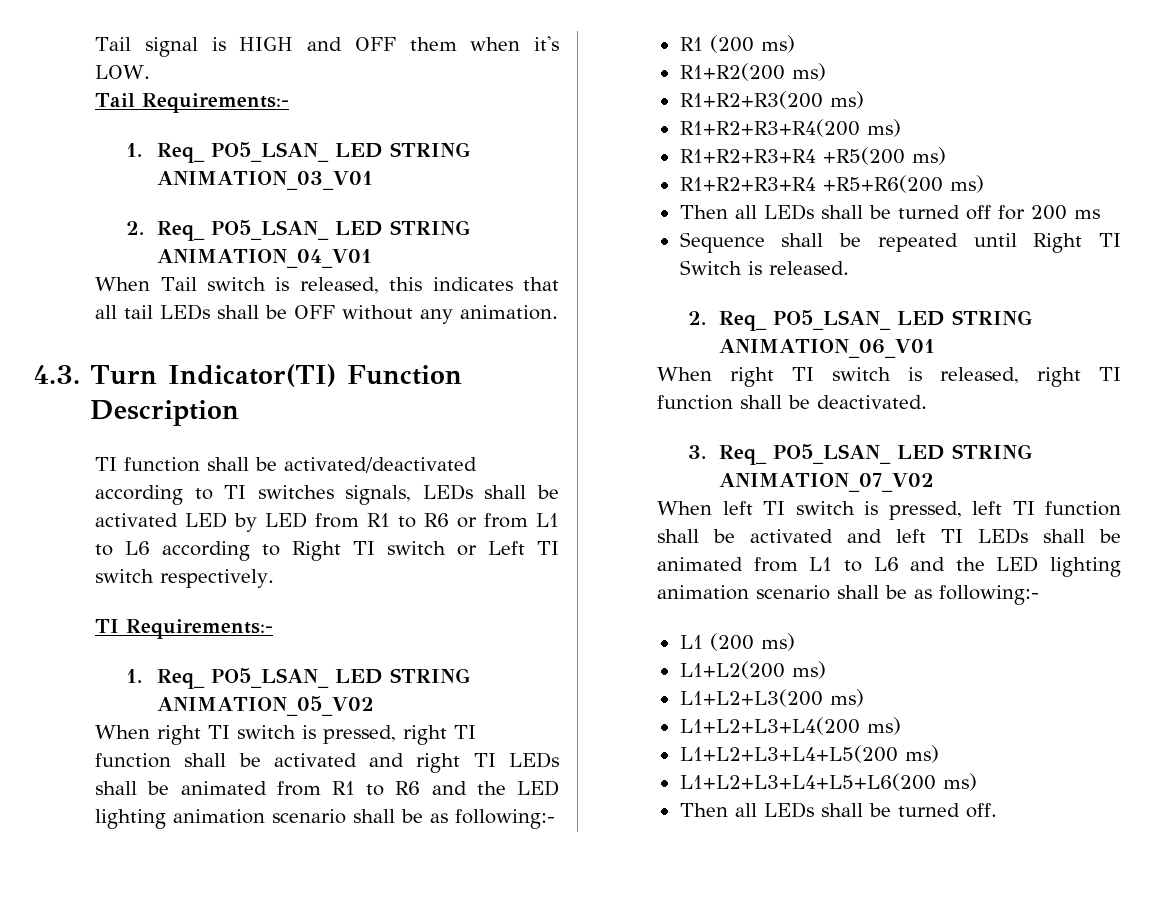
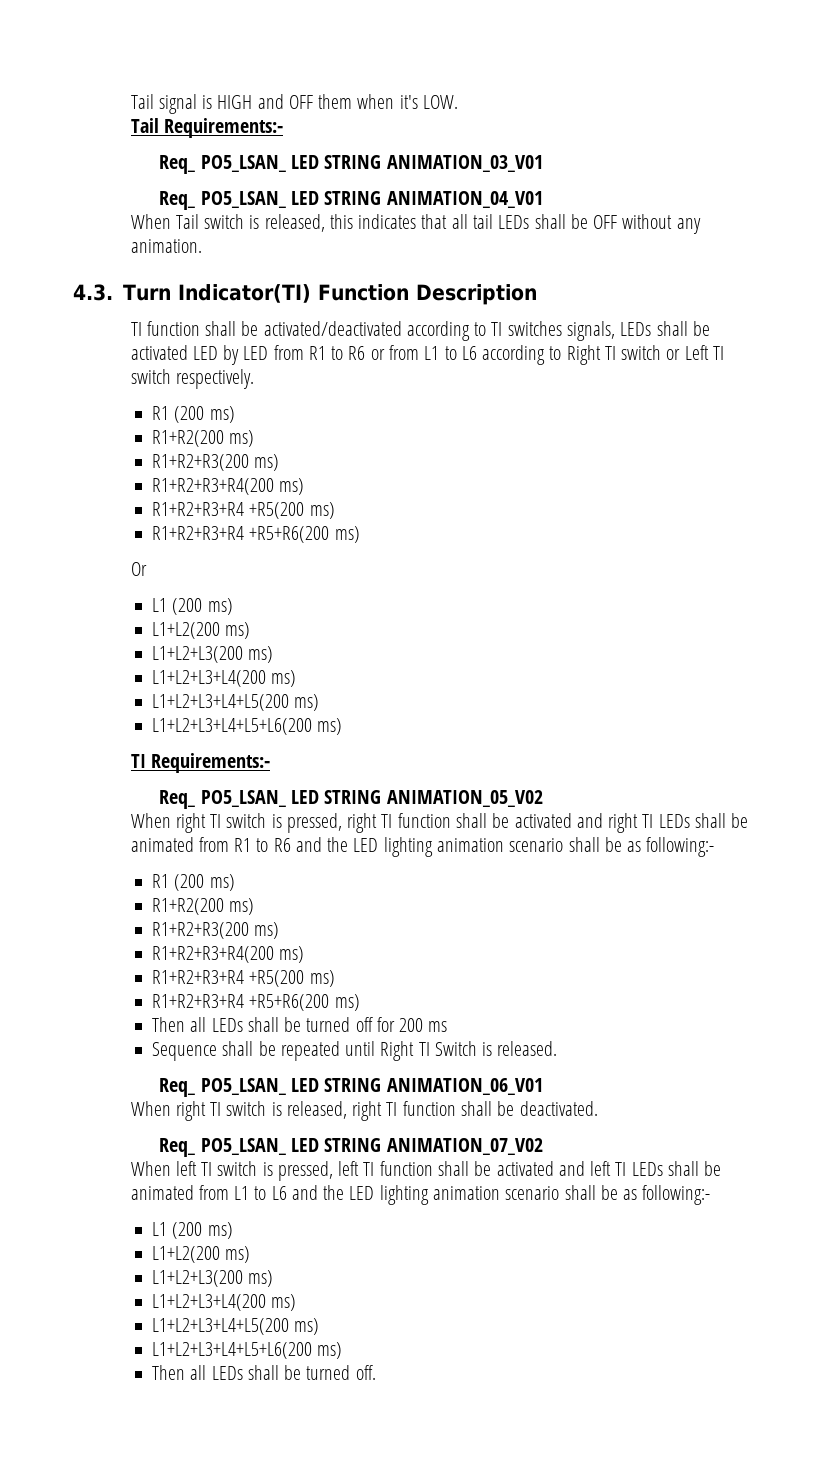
[126,143,143,157] 1. -> (283, 128) none
[126,221,145,235] 2. -> (544, 163) none
(275, 578) none -> [152,406,235,423] [152,430,255,447] [152,454,280,471] [152,478,305,495] [152,502,335,519] [152,526,360,543] [130,562,147,576] [152,598,233,615] [152,622,251,639] [152,646,274,663] [152,670,297,687] [152,694,320,711] [152,718,343,735] // R1 (200 ms) // R1+R2(200 ms) // R1+R2+R3(200 ms) // R1+R2+R3+R4(200 ms) // R1+R2+R3+R4 +R5(200 ms) // R1+R2+R3+R4 +R5+R6(200 ms) // Or // L1 (200 ms) // L1+L2(200 ms) // L1+L2+L3(200 ms) // L1+L2+L3+L4(200 ms) // L1+L2+L3+L4+L5(200 ms) // L1+L2+L3+L4+L5+L6(200 ms)
[126,669,143,683] 1. -> (270, 763) none
[688,311,707,325] 2. -> (558, 1048) none
[688,445,707,459] 3. -> (598, 1108) none

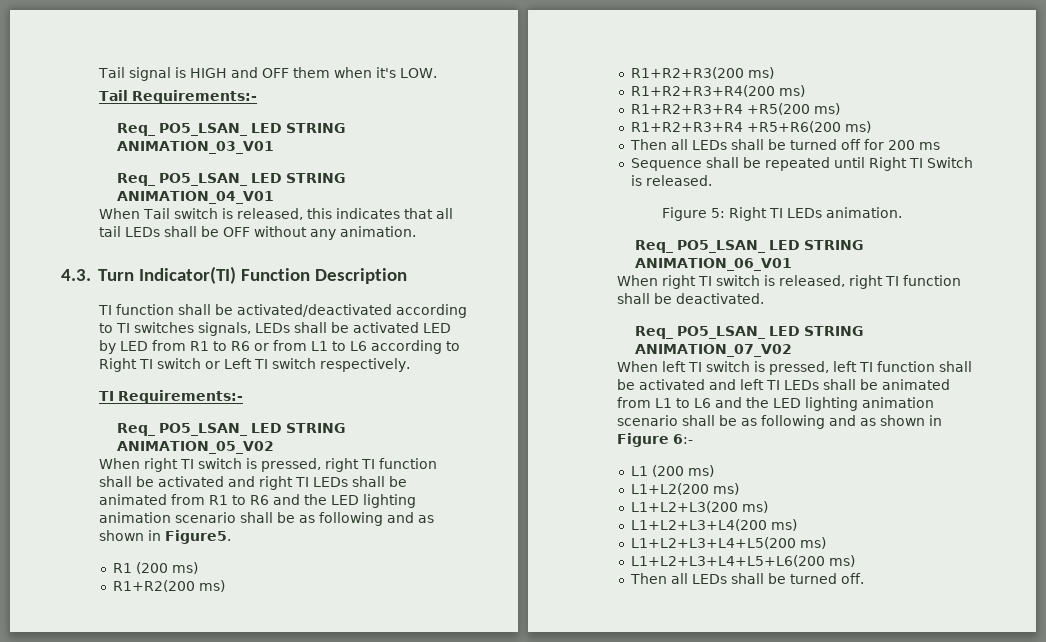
[152,406,235,423] [152,430,255,447] [152,454,280,471] [152,478,305,495] [152,502,335,519] [152,526,360,543] [130,562,147,576] [152,598,233,615] [152,622,251,639] [152,646,274,663] [152,670,297,687] [152,694,320,711] [152,718,343,735] // R1 (200 ms) // R1+R2(200 ms) // R1+R2+R3(200 ms) // R1+R2+R3+R4(200 ms) // R1+R2+R3+R4 +R5(200 ms) // R1+R2+R3+R4 +R5+R6(200 ms) // Or // L1 (200 ms) // L1+L2(200 ms) // L1+L2+L3(200 ms) // L1+L2+L3+L4(200 ms) // L1+L2+L3+L4+L5(200 ms) // L1+L2+L3+L4+L5+L6(200 ms) -> (410, 365) none
[646,837,715,857] following:- -> [318,512,434,526] [98,530,231,544] following and as shown in Figure5.
(558, 1048) none -> [662,207,902,221] // Figure 5: Right TI LEDs animation.
[642,1185,711,1205] following:- -> [760,415,942,429] [616,433,693,447] following and as shown in Figure 6:-

